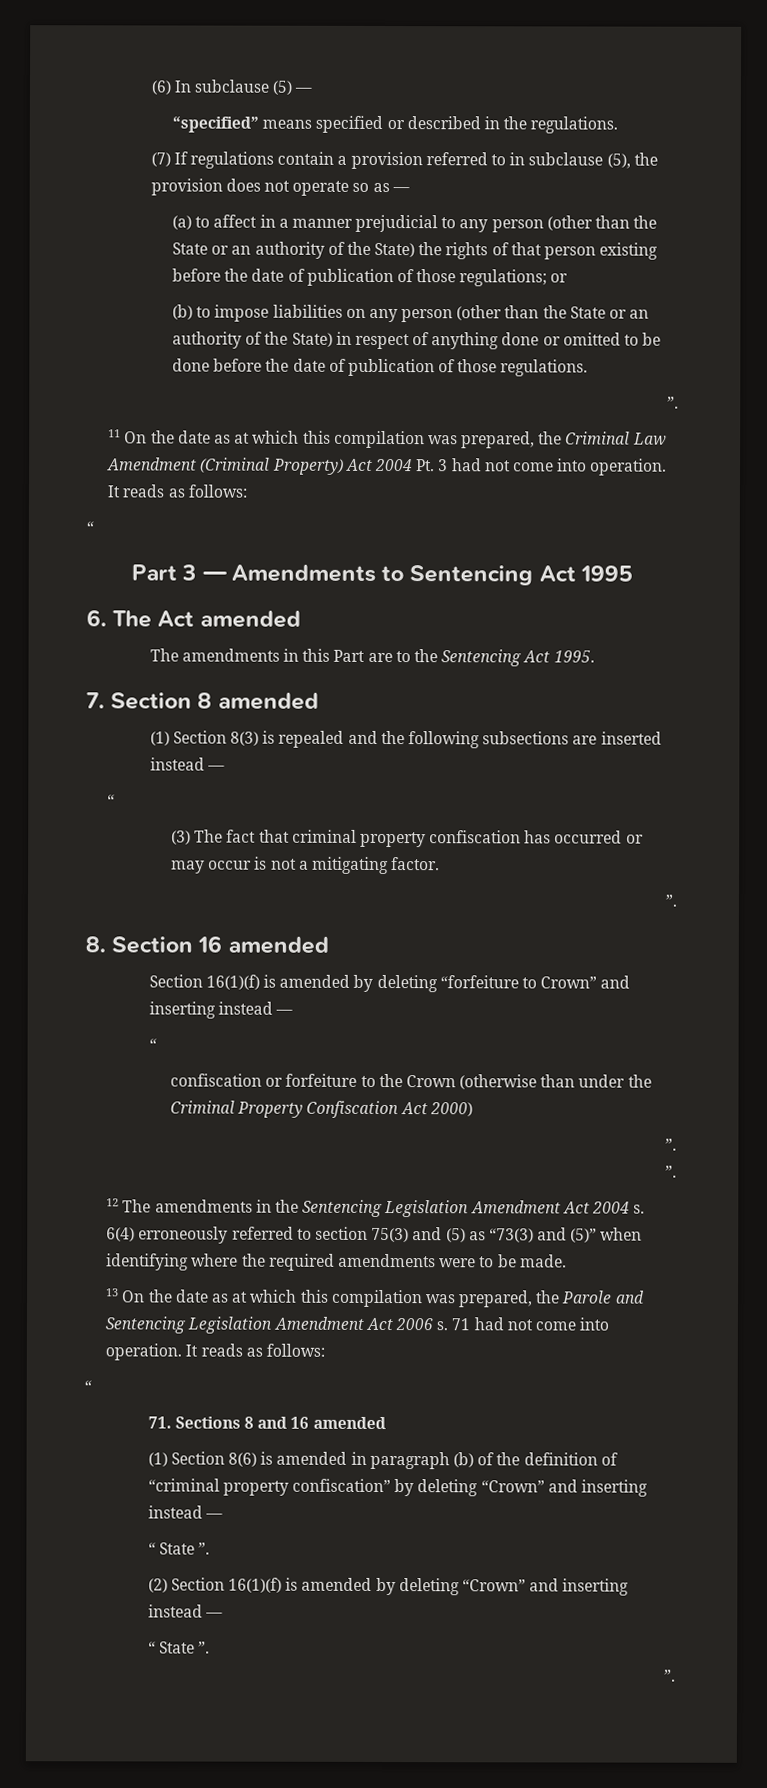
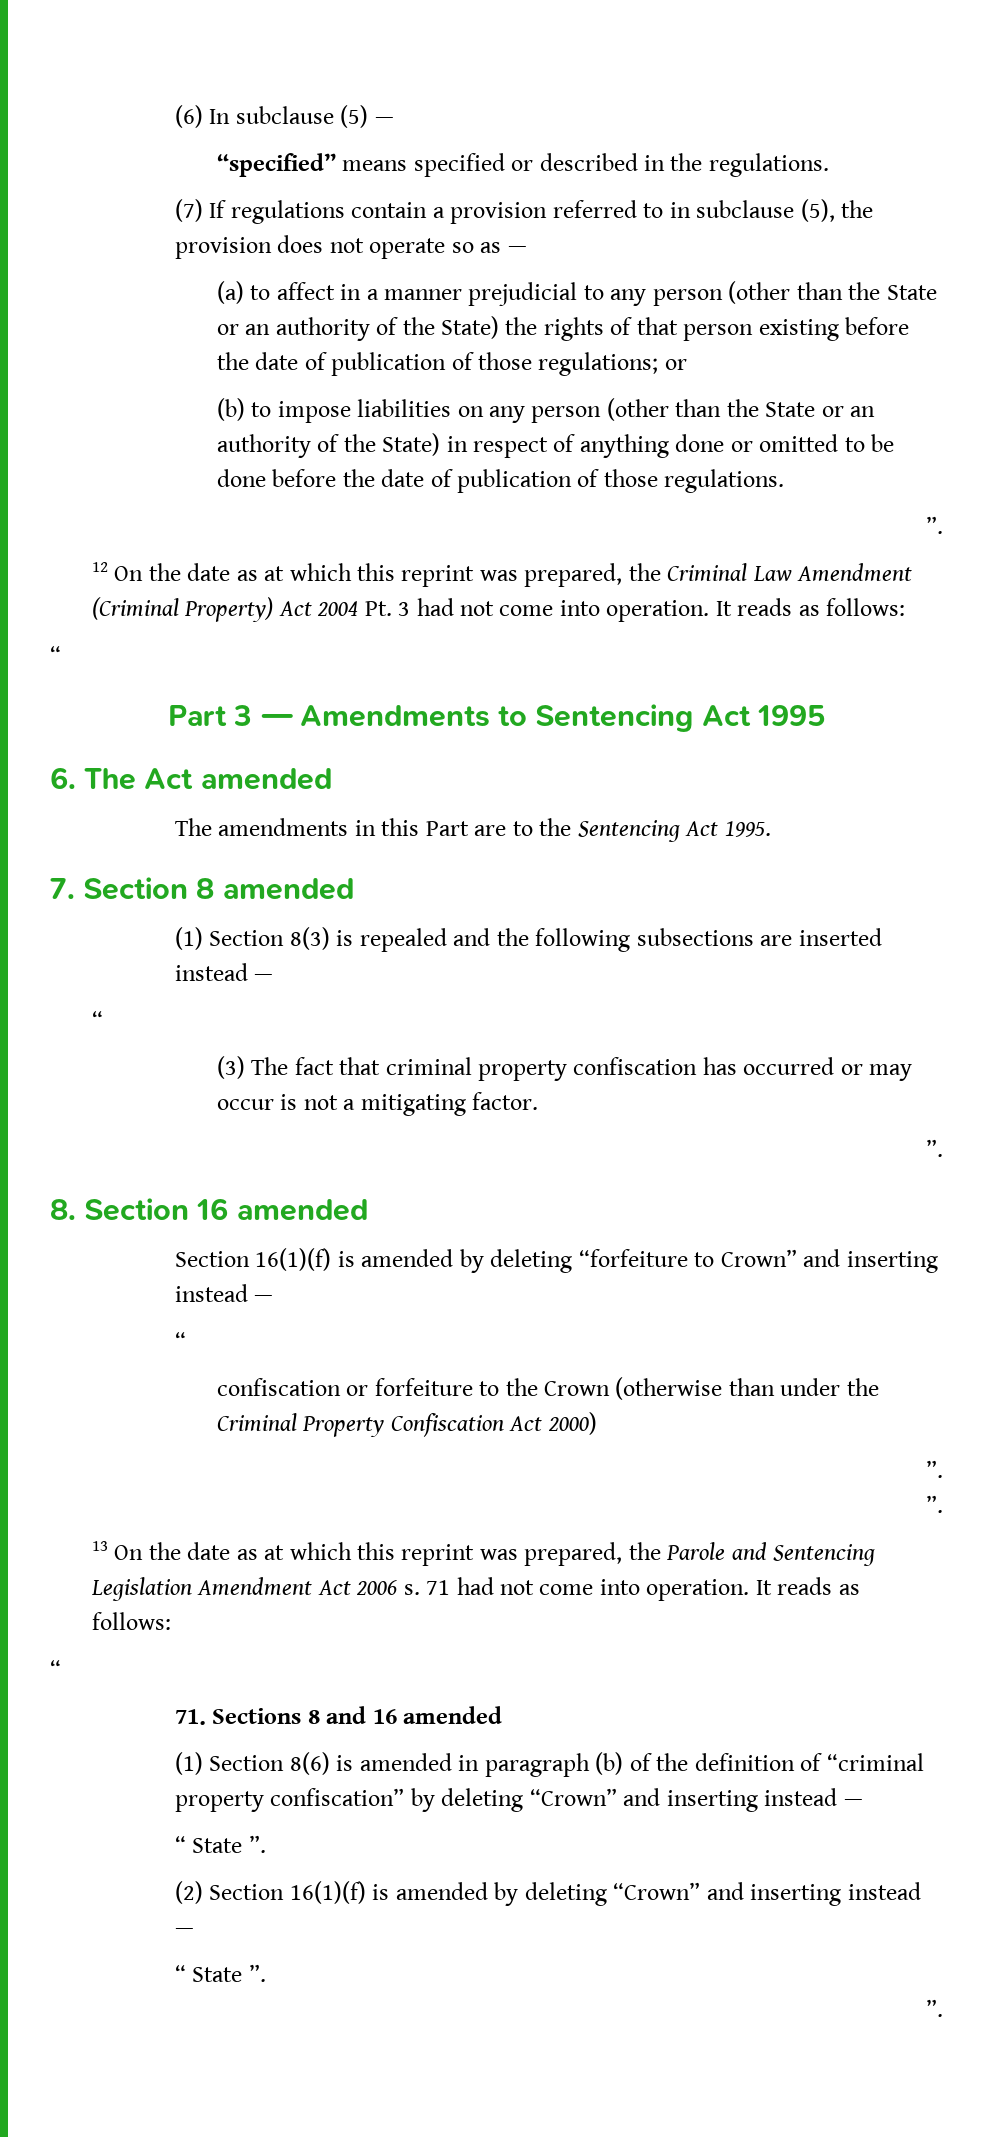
[108,429,425,449] 11 On the date as at which this compilation -> [91,562,475,587] 12 On the date as at which this reprint
[106,1198,646,1218] [106,1226,643,1244] [106,1253,567,1271] // 12 The amendments in the Sentencing Legislation Amendment Act 2004 s. 6(4) erroneously referred to section 75(3) and (5) as “73(3) and (5)” when identifying where the required amendments were to be made. -> (943, 1504) none
[330,1289,423,1308] compilation -> [401,1544,475,1566] reprint

